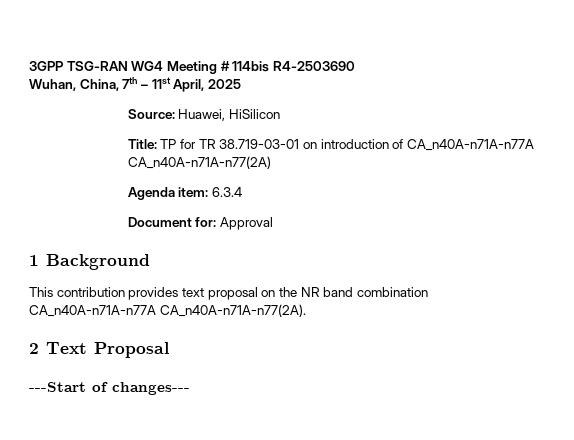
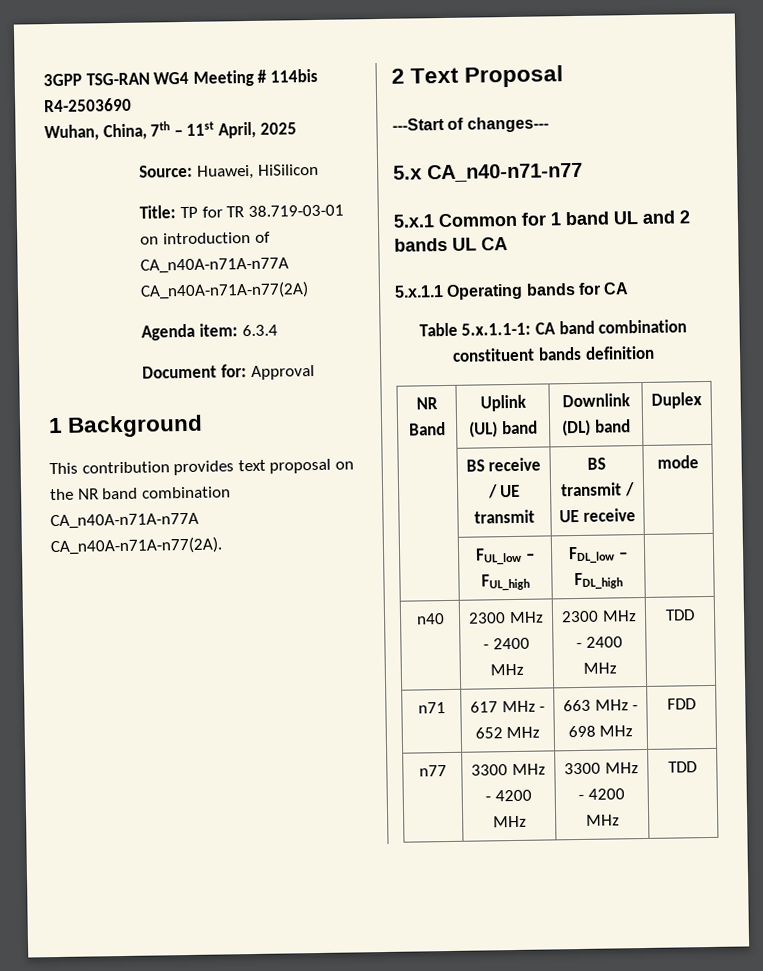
(190, 388) none -> [393,162,583,183] [393,210,691,228] [394,237,508,252] [394,282,630,300] [418,319,688,337] [452,345,655,362] [415,397,438,410] [409,422,446,436] [479,394,527,412] [469,420,538,438] [561,393,631,408] [562,419,631,437] [651,392,702,409] [465,457,542,472] [486,484,521,499] [474,509,535,524] [587,457,606,470] [560,482,635,497] [559,508,636,523] [656,455,699,469] [475,547,535,565] [481,573,530,591] [568,546,628,564] [574,572,623,590] [415,613,445,625] [468,611,544,624] [483,637,530,650] [489,663,524,676] [561,610,637,623] [576,636,623,649] [582,662,617,674] [665,609,695,621] [417,702,446,714] [469,700,546,713] [474,726,541,739] [562,699,639,712] [567,725,634,738] [667,698,696,710] [418,765,447,777] [471,763,546,776] [485,789,532,802] [492,815,527,828] [564,762,639,775] [578,788,625,801] [585,814,620,826] [668,761,697,773] // 5.x CA_n40-n71-n77 // 5.x.1 Common for 1 band UL and 2 bands UL CA // 5.x.1.1 Operating bands for CA // Table 5.x.1.1-1: CA band combination constituent bands definition // NR Band | Uplink (UL) band | Downlink (DL) band | Duplex // | BS receive / UE transmit | BS transmit / UE receive | mode // | FUL_low – FUL_high | FDL_low – FDL_high | // n40 | 2300 MHz - 2400 MHz | 2300 MHz - 2400 MHz | TDD // n71 | 617 MHz - 652 MHz | 663 MHz - 698 MHz | FDD // n77 | 3300 MHz - 4200 MHz | 3300 MHz - 4200 MHz | TDD

